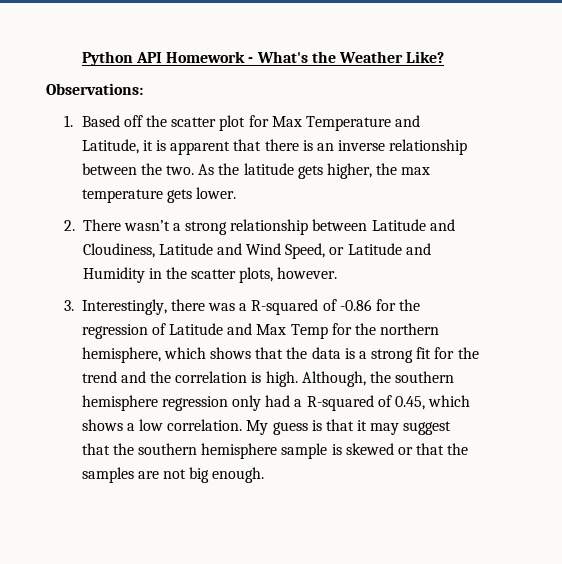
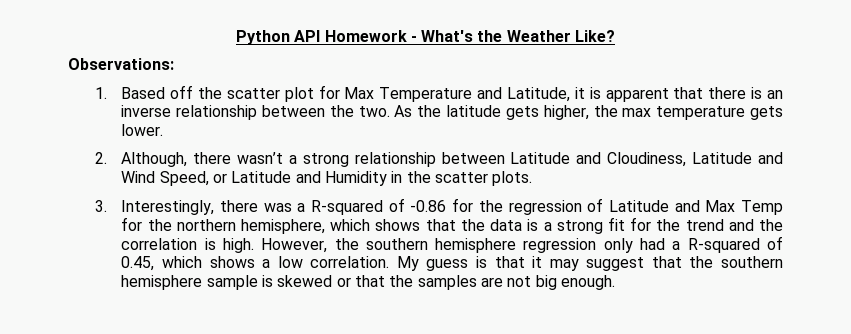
[82,219,121,231] There -> [121,152,232,167] Although, there
[239,267,338,283] plots, however. -> [492,171,533,186] plots.
[301,371,366,387] Although, -> [261,238,328,253] However,

